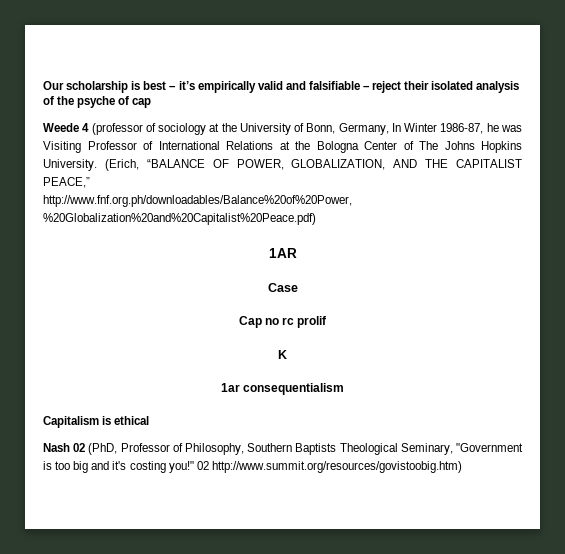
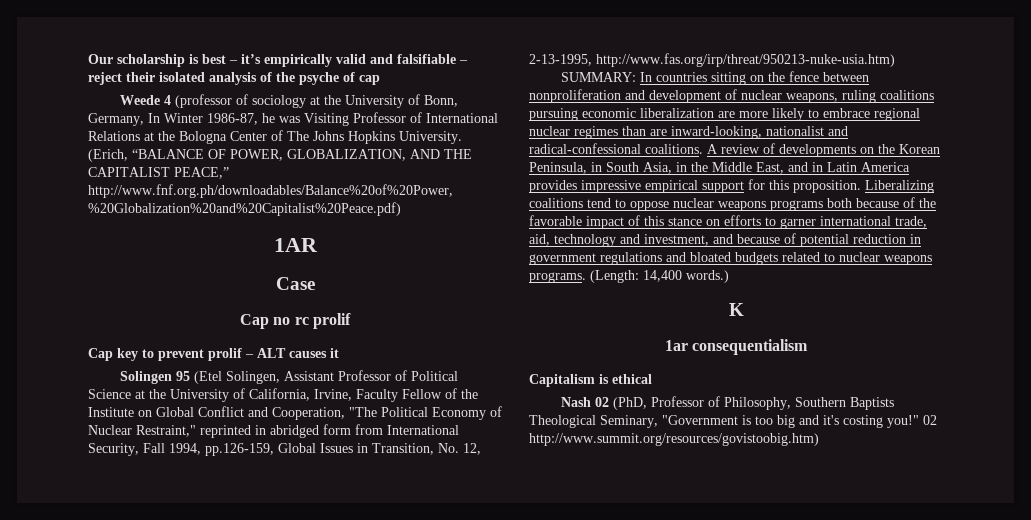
(328, 322) none -> [88,348,339,361] [120,370,459,384] [88,388,478,402] [88,406,502,420] [88,424,459,438] [88,443,481,456] [529,53,895,67] [561,71,870,85] [529,89,934,103] [529,108,920,121] [529,126,848,139] [529,143,940,157] [529,162,910,174] [529,179,934,193] [529,197,936,211] [529,215,927,229] [529,233,921,247] [529,252,932,265] [529,270,729,283] // Cap key to prevent prolif – ALT causes it // Solingen 95 (Etel Solingen, Assistant Professor of Political Science at the University of California, Irvine, Faculty Fellow of the Institute on Global Conflict and Cooperation, "The Political Economy of Nuclear Restraint," reprinted in abridged form from International Security, Fall 1994, pp.126-159, Global Issues in Transition, No. 12, 2-13-1995, http://www.fas.org/irp/threat/950213-nuke-usia.htm) // SUMMARY: In countries sitting on the fence between nonproliferation and development of nuclear weapons, ruling coalitions pursuing economic liberalization are more likely to embrace regional nuclear regimes than are inward-looking, nationalist and radical-confessional coalitions. A review of developments on the Korean Peninsula, in South Asia, in the Middle East, and in Latin America provides impressive empirical support for this proposition. Liberalizing coalitions tend to oppose nuclear weapons programs both because of the favorable impact of this stance on efforts to garner international trade, aid, technology and investment, and because of potential reduction in government regulations and bloated budgets related to nuclear weapons programs. (Length: 14,400 words.)

